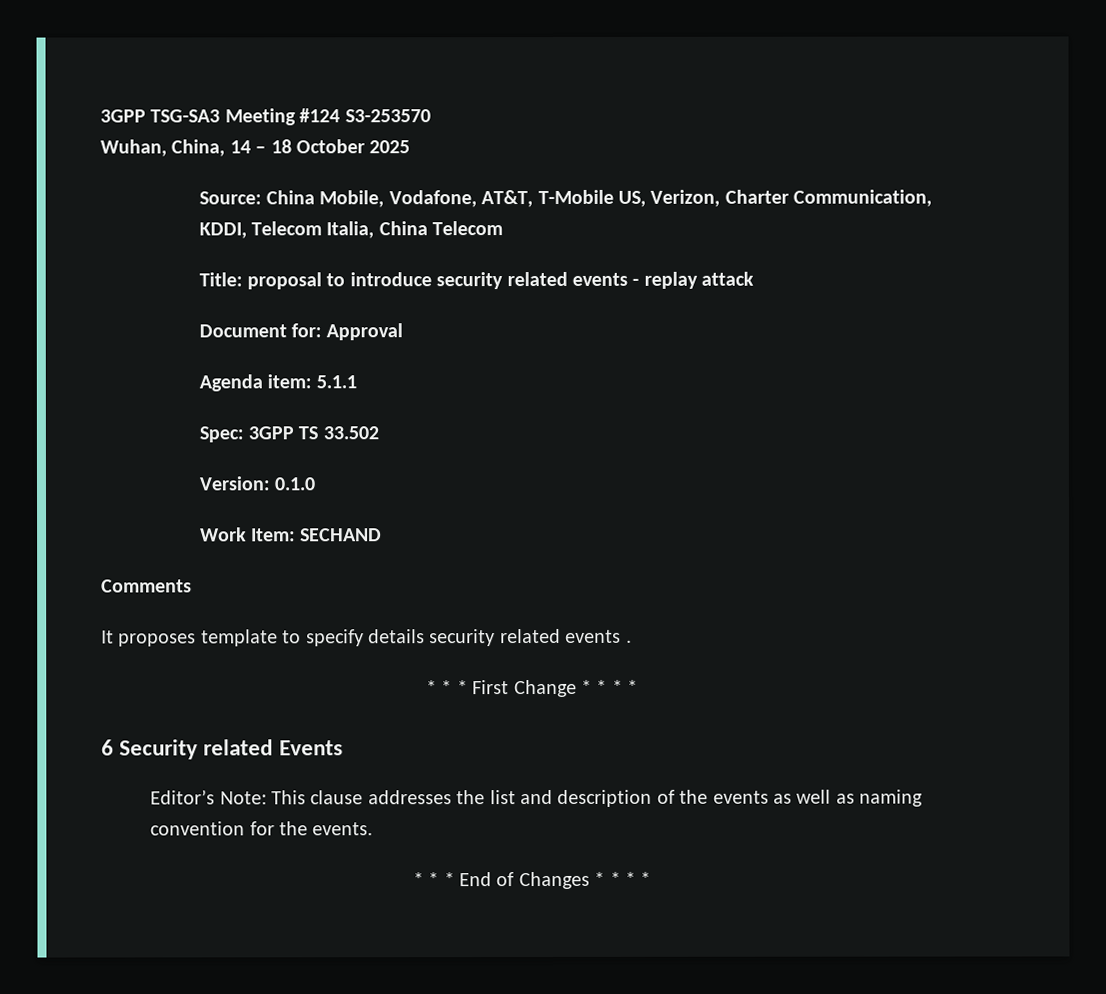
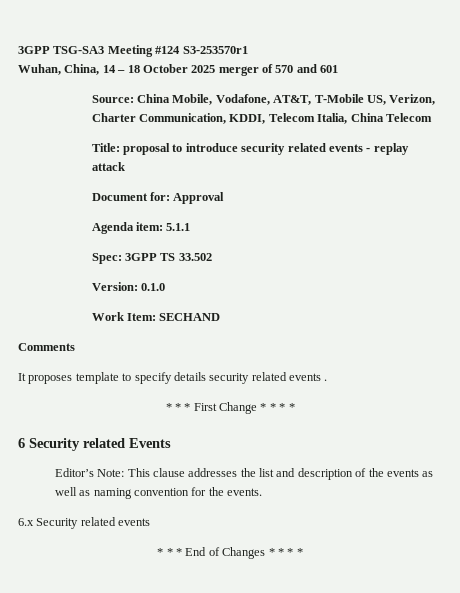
[344,109,431,123] S3-253570 -> [182,46,248,54] S3-253570r1
(411, 147) none -> [218,64,339,76] merger of 570 and 601
(374, 829) none -> [18,517,151,529] // 6.x Security related events

